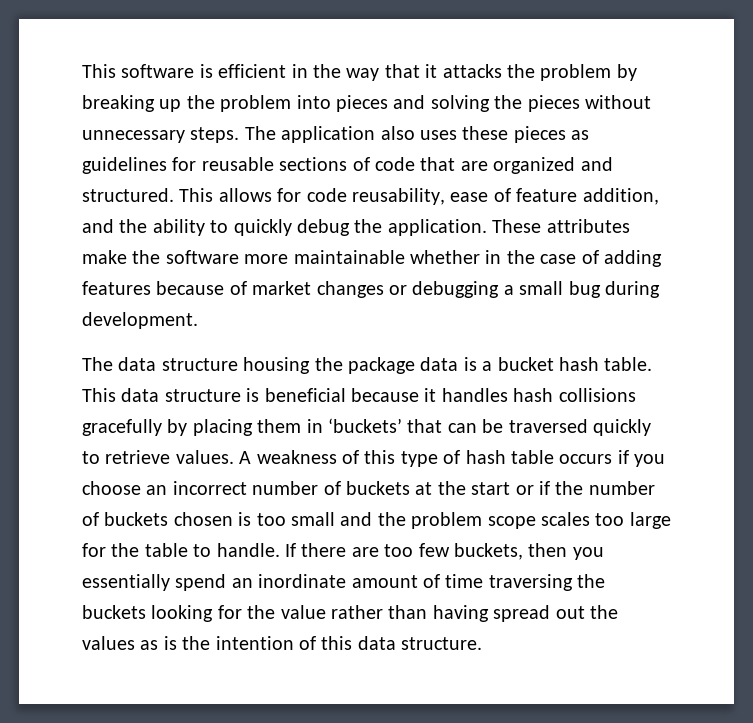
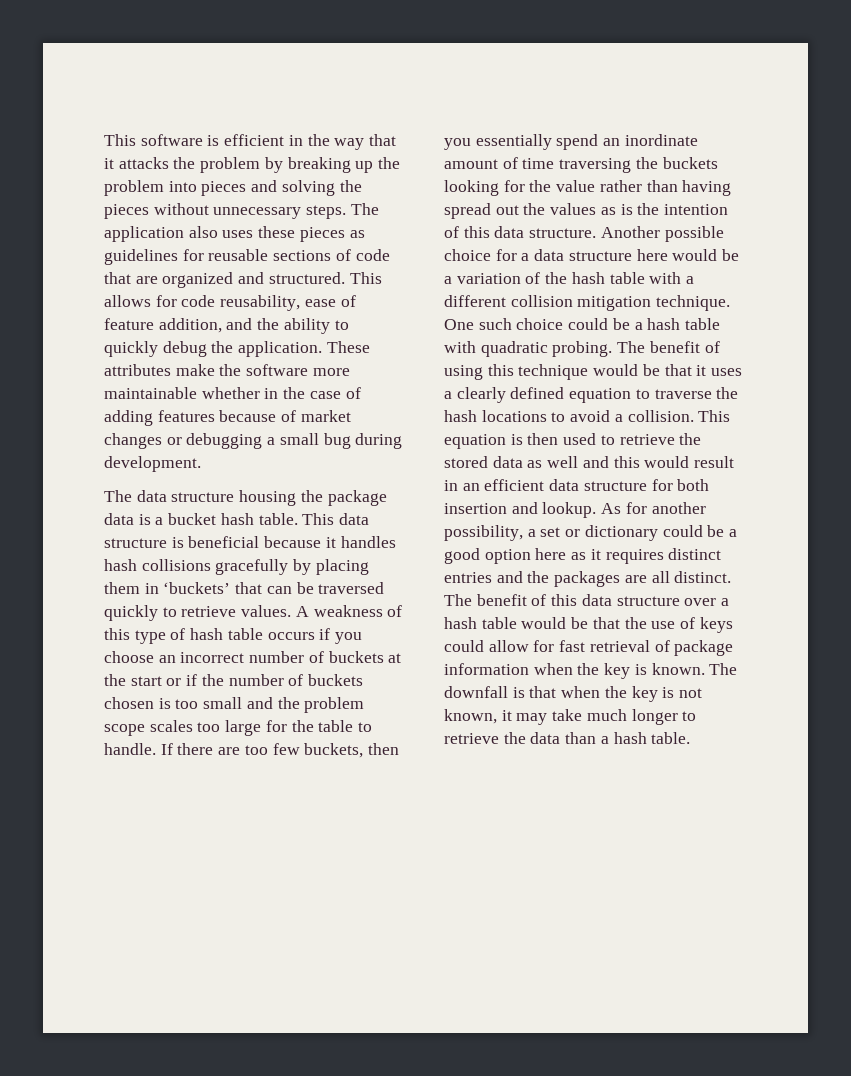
(483, 643) none -> [600,226,724,242] [444,249,740,261] [444,272,695,284] [444,295,731,311] [444,318,721,330] [444,341,720,357] [444,364,743,380] [444,387,739,403] [444,410,731,422] [444,433,702,449] [444,456,735,468] [444,479,710,491] [444,502,706,518] [444,525,738,541] [444,548,722,564] [444,571,732,587] [444,594,730,606] [444,617,733,633] [444,640,734,656] [444,663,738,679] [444,686,703,702] [444,709,697,725] [444,732,691,744] Another possible choice for a data structure here would be a variation of the hash table with a different collision mitigation technique. One such choice could be a hash table with quadratic probing. The benefit of using this technique would be that it uses a clearly defined equation to traverse the hash locations to avoid a collision. This equation is then used to retrieve the stored data as well and this would result in an efficient data structure for both insertion and lookup. As for another possibility, a set or dictionary could be a good option here as it requires distinct entries and the packages are all distinct. The benefit of this data structure over a hash table would be that the use of keys could allow for fast retrieval of package information when the key is known. The downfall is that when the key is not known, it may take much longer to retrieve the data than a hash table.

